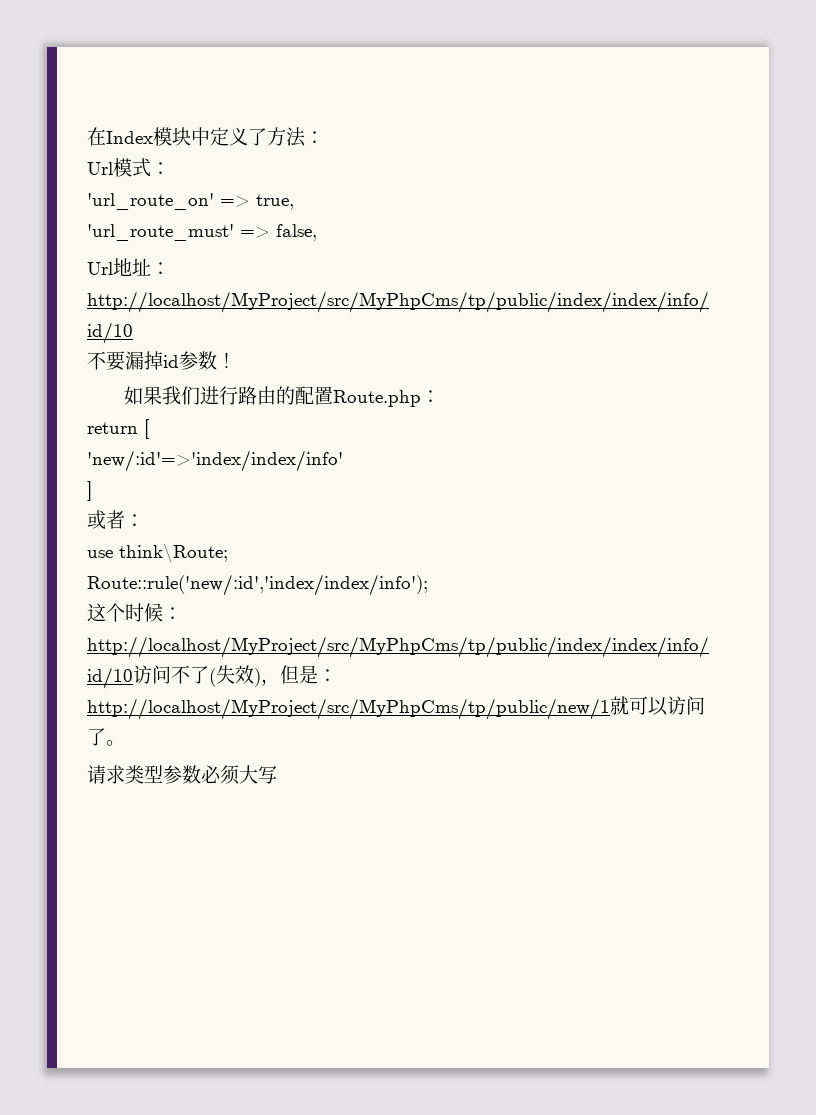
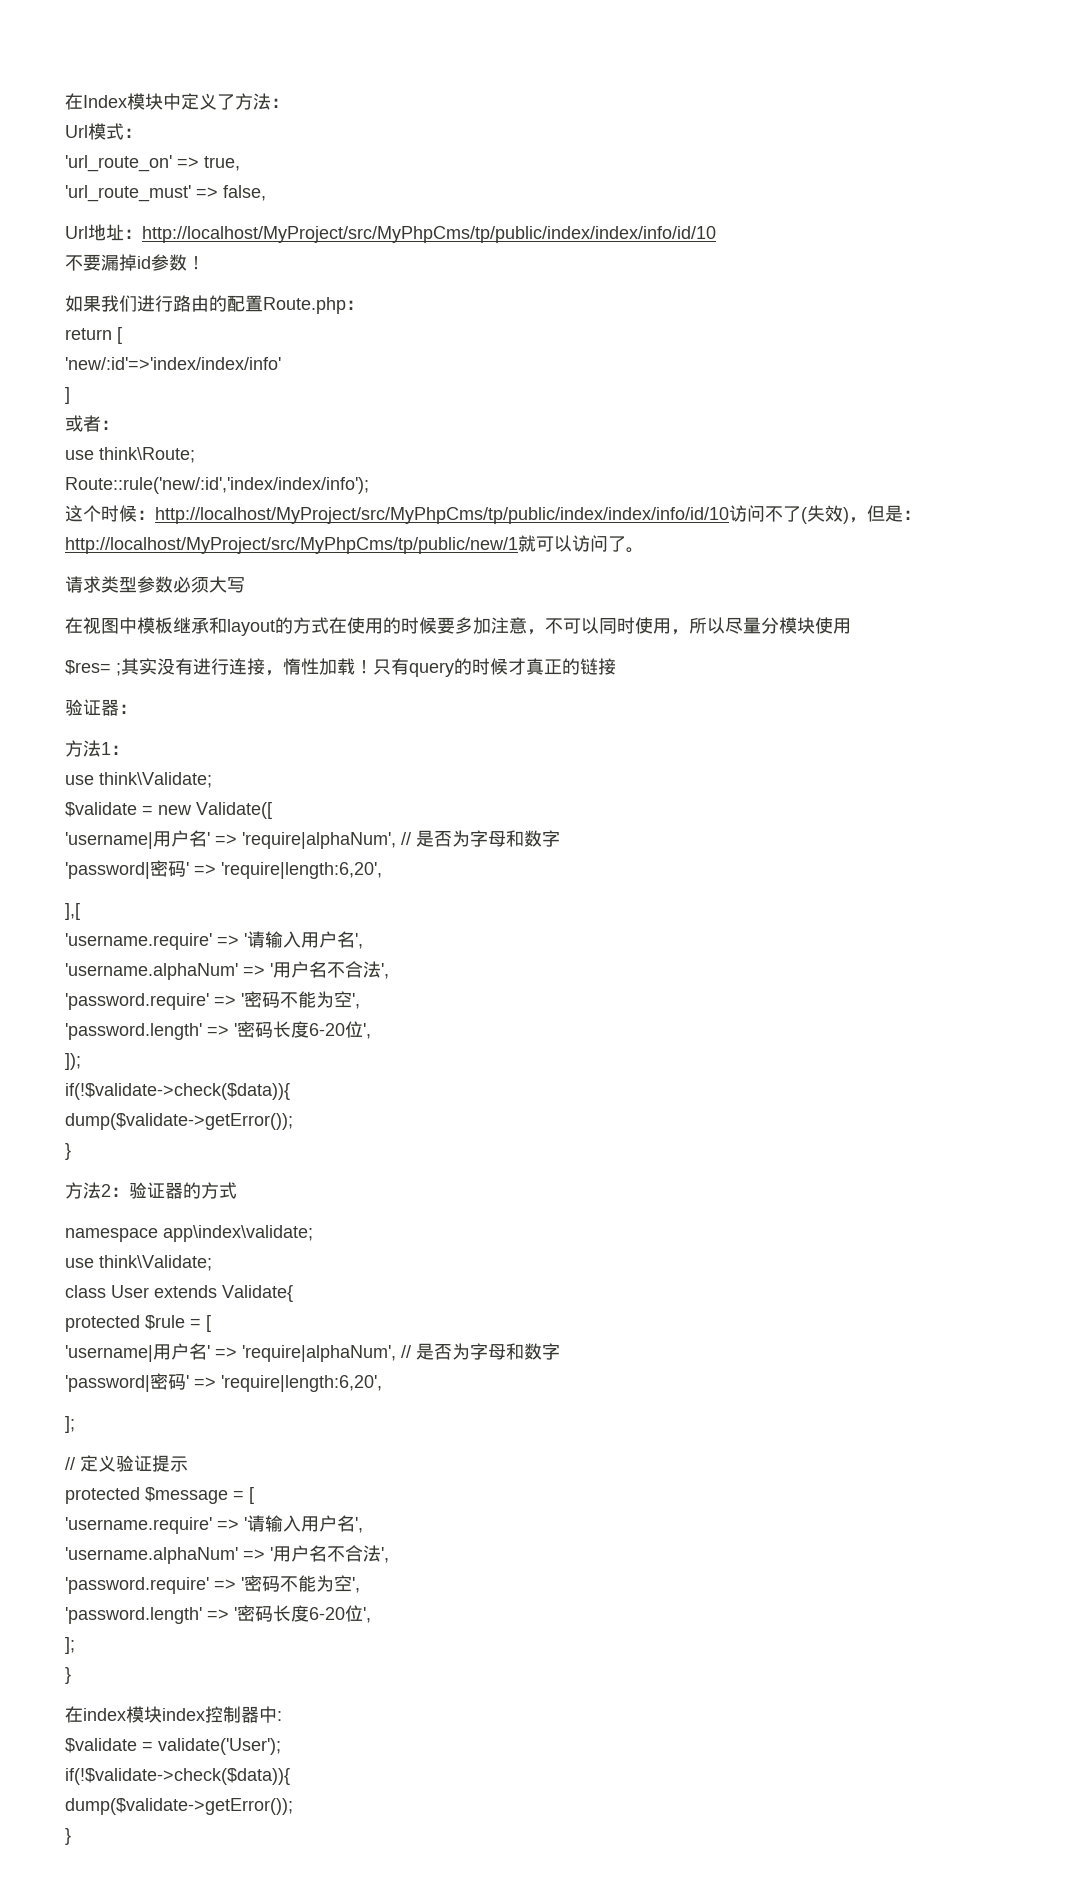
(277, 775) none -> [65,617,851,636] [65,658,616,677] [65,699,137,716] [65,740,129,757] [65,772,212,788] [65,802,272,819] [65,830,560,849] [65,860,382,879] [65,903,80,920] [65,931,363,950] [65,961,389,980] [65,991,360,1010] [65,1021,371,1040] [65,1053,81,1070] [65,1083,290,1100] [65,1113,293,1130] [65,1143,71,1160] [65,1182,237,1199] [65,1225,313,1242] [65,1255,212,1271] [65,1285,293,1302] [65,1315,211,1332] [65,1343,560,1362] [65,1373,382,1392] [65,1416,75,1433] [65,1455,188,1472] [65,1487,254,1504] [65,1515,363,1534] [65,1545,389,1564] [65,1575,360,1594] [65,1605,371,1624] [65,1637,75,1654] [65,1667,71,1684] [65,1706,282,1723] [65,1738,281,1755] [65,1768,290,1785] [65,1798,293,1815] [65,1828,71,1845] // 在视图中模板继承和layout的方式在使用的时候要多加注意，不可以同时使用，所以尽量分模块使用 // $res= ;其实没有进行连接，惰性加载！只有query的时候才真正的链接 // 验证器： // 方法1： // use think\Validate; // $validate = new Validate([ // 'username|用户名' => 'require|alphaNum', // 是否为字母和数字 // 'password|密码' => 'require|length:6,20', // ],[ // 'username.require' => '请输入用户名', // 'username.alphaNum' => '用户名不合法', // 'password.require' => '密码不能为空', // 'password.length' => '密码长度6-20位', // ]); // if(!$validate->check($data)){ // dump($validate->getError()); // } // 方法2：验证器的方式 // namespace app\index\validate; // use think\Validate; // class User extends Validate{ // protected $rule = [ // 'username|用户名' => 'require|alphaNum', // 是否为字母和数字 // 'password|密码' => 'require|length:6,20', // ]; // // 定义验证提示 // protected $message = [ // 'username.require' => '请输入用户名', // 'username.alphaNum' => '用户名不合法', // 'password.require' => '密码不能为空', // 'password.length' => '密码长度6-20位', // ]; // } // 在index模块index控制器中: // $validate = validate('User'); // if(!$validate->check($data)){ // dump($validate->getError()); // }

